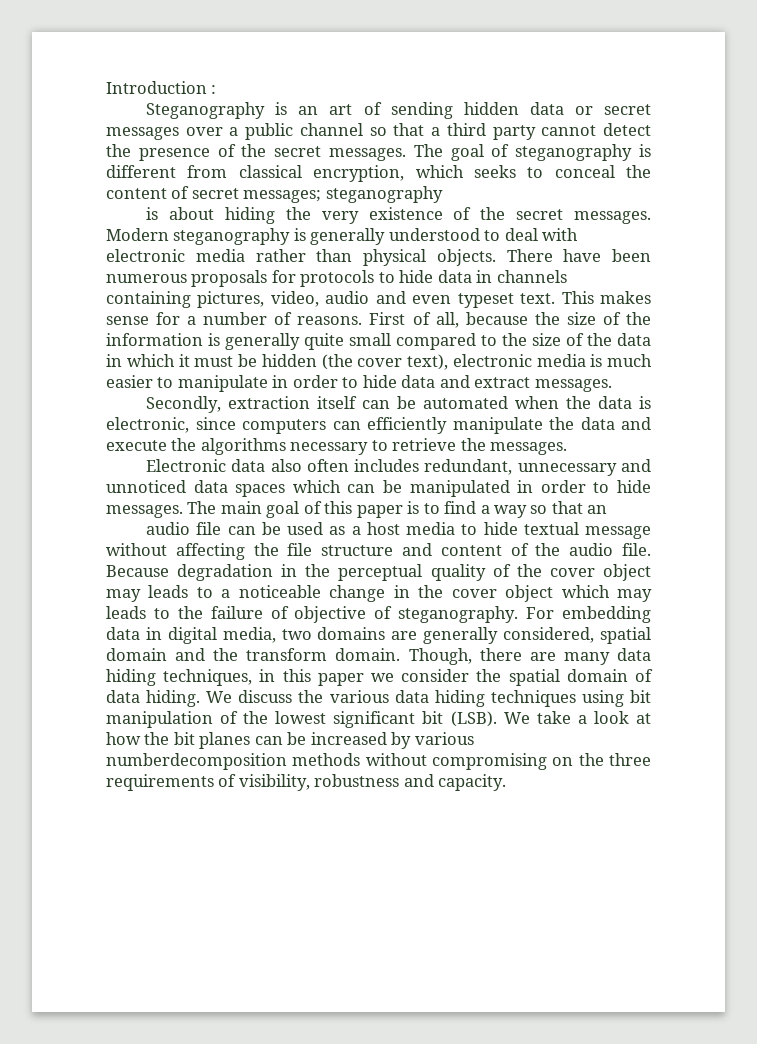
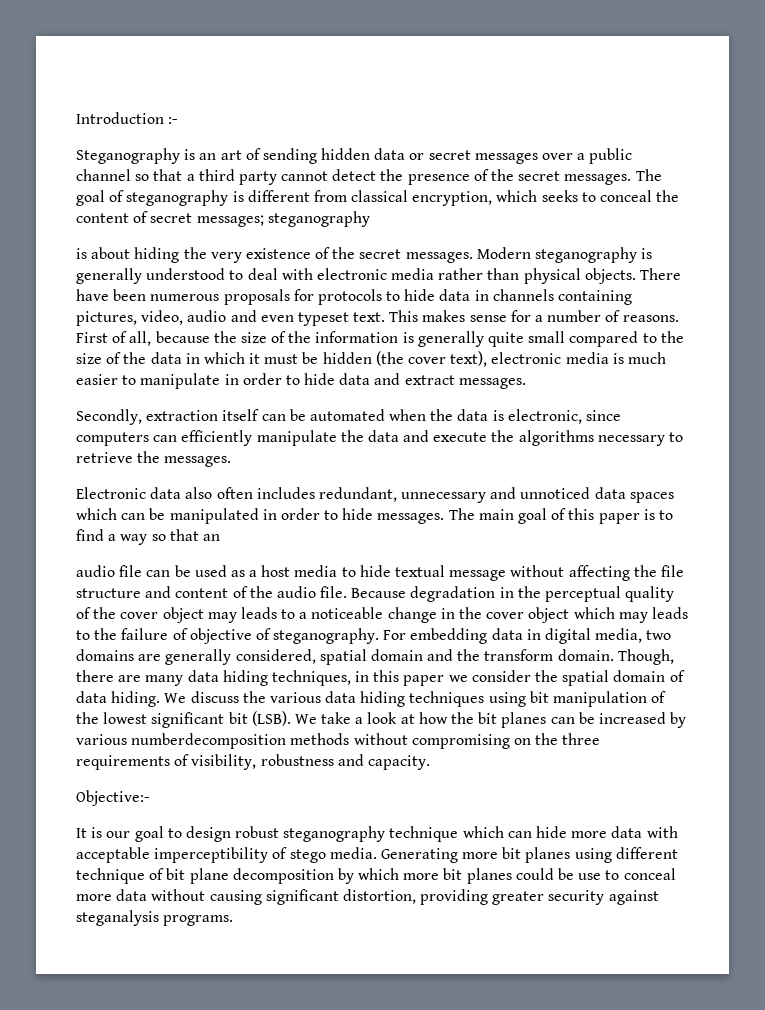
[211,85,217,94] : -> [168,117,179,124] :-
(507, 782) none -> [76,790,150,806] [76,826,678,842] [76,847,678,863] [76,868,676,884] [76,889,659,905] [76,910,234,926] // Objective:- // It is our goal to design robust steganography technique which can hide more data with acceptable imperceptibility of stego media. Generating more bit planes using different technique of bit plane decomposition by which more bit planes could be use to conceal more data without causing significant distortion, providing greater security against steganalysis programs.

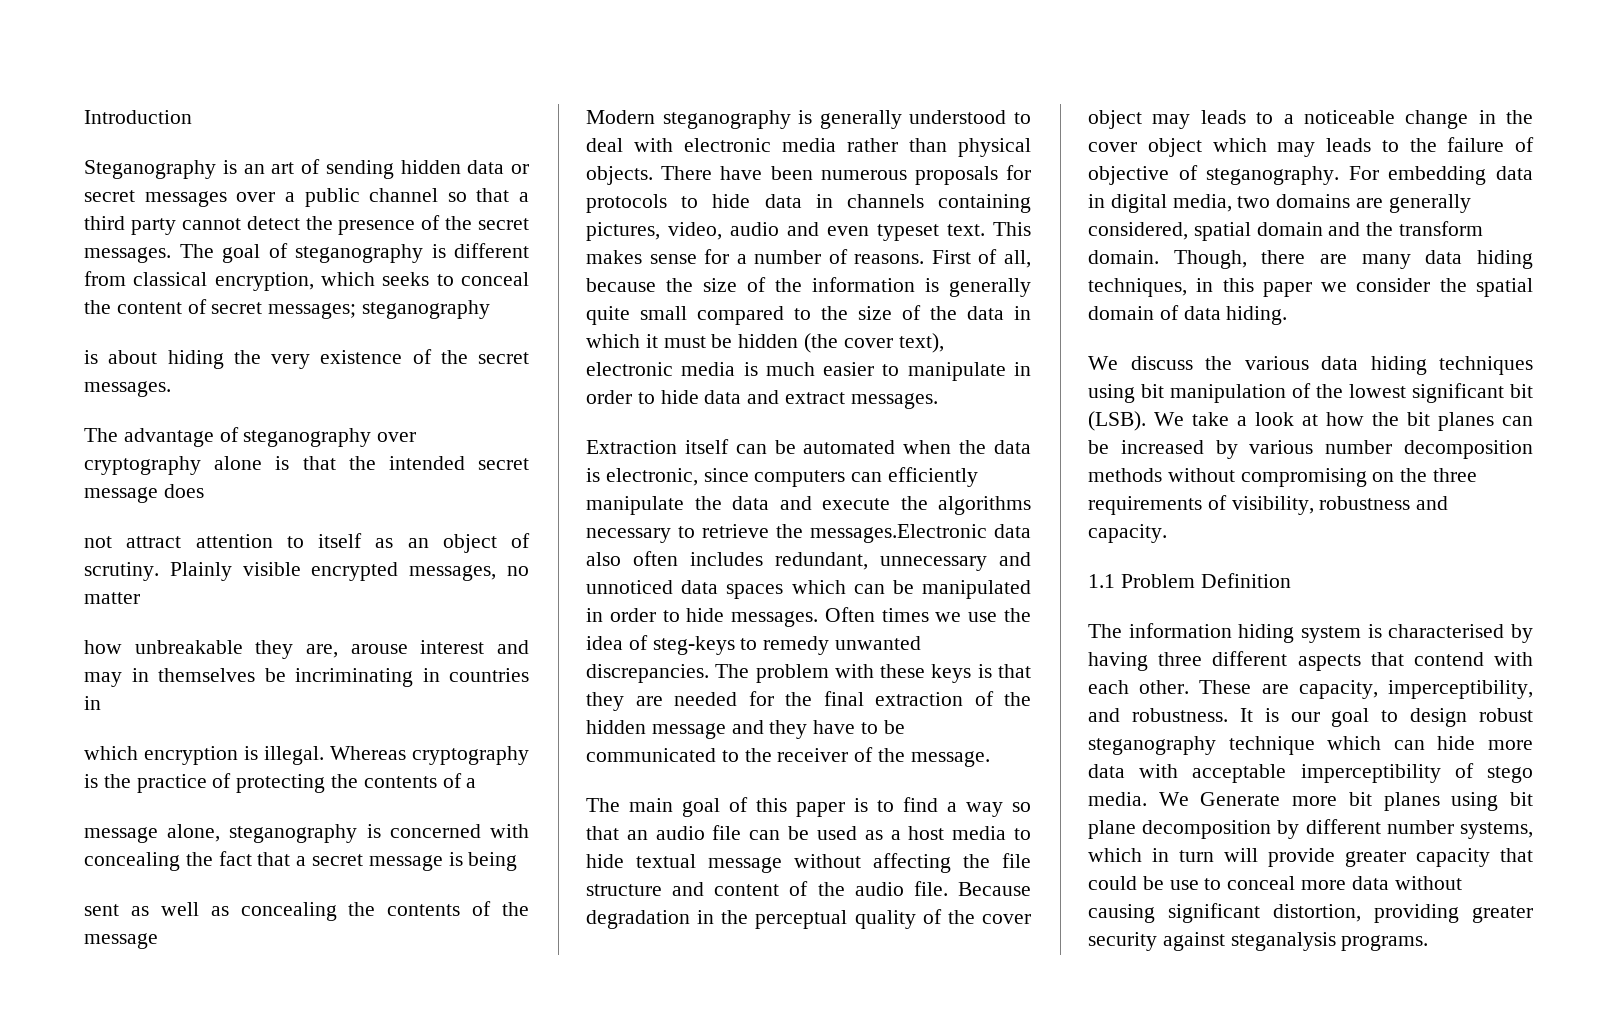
[168,117,179,124] :- -> (192, 117) none
(473, 257) none -> [84,427,417,447] [84,456,529,475] [84,484,204,503] [84,533,530,553] [84,562,529,581] [84,592,140,604] [84,640,529,659] [84,668,529,687] [84,696,101,710] [84,746,529,765] [84,773,477,793] [84,824,529,843] [84,851,518,871] [84,901,529,921] [84,933,158,949] // The advantage of steganography over cryptography alone is that the intended secret message does // not attract attention to itself as an object of scrutiny. Plainly visible encrypted messages, no matter // how unbreakable they are, arouse interest and may in themselves be incriminating in countries in // which encryption is illegal. Whereas cryptography is the practice of protecting the contents of a // message alone, steganography is concerned with concealing the fact that a secret message is being // sent as well as concealing the contents of the message //
[76,409,219,425] Secondly, extraction -> [586,440,677,454] Extraction
[164,456,232,467] [76,487,146,499] messages. // Electronic -> [810,524,987,543] messages.Electronic
(445, 518) none -> [824,607,1031,622] [586,635,922,655] [586,664,1031,683] [586,691,1031,711] [586,720,905,739] [586,747,990,767] Often times we use the idea of steg-keys to remedy unwanted discrepancies. The problem with these keys is that they are needed for the final extraction of the hidden message and they have to be communicated to the receiver of the message. //
(220, 537) // -> (648, 835) none
(161, 699) none -> (1288, 315) //
[131,733,287,749] numberdecomposition -> [1325,440,1533,459] number decomposition
[76,790,150,806] Objective:- // -> [1088,573,1291,588] [1088,623,1533,643] [1088,651,1533,671] [1088,680,1533,699] [1088,708,1228,722] 1.1 Problem Definition // The information hiding system is characterised by having three different aspects that contend with each other. These are capacity, imperceptibility, and robustness.
[380,848,458,863] Generating -> [1158,792,1281,806] We Generate
[615,847,678,859] [76,868,165,884] different technique of -> (1499, 801) none
[358,868,512,884] which more bit planes -> [1305,819,1533,839] [1088,848,1533,867] different number systems, which in turn will provide greater capacity that

